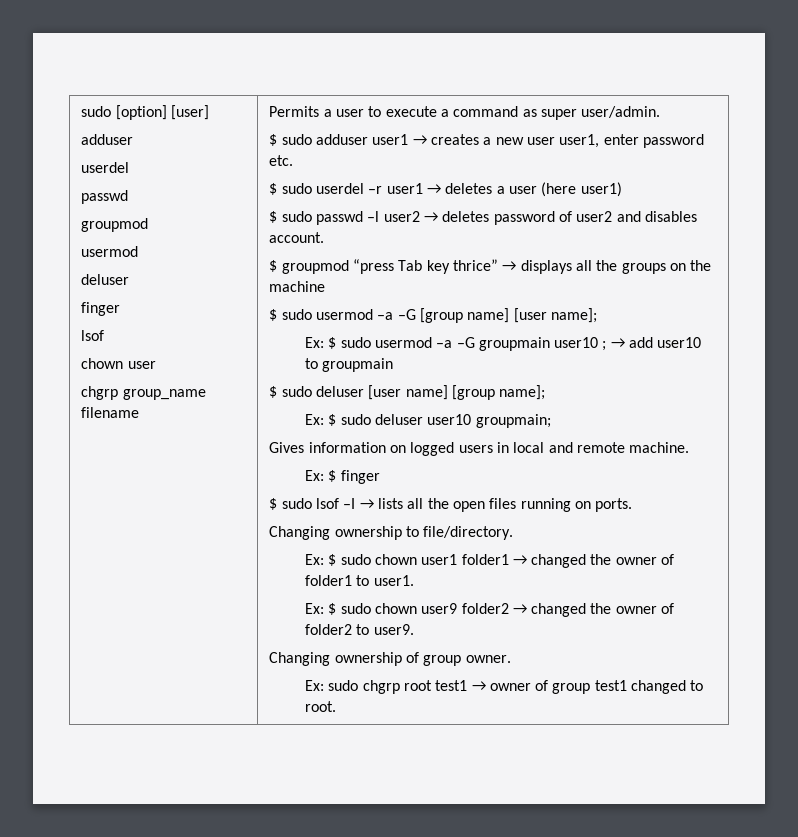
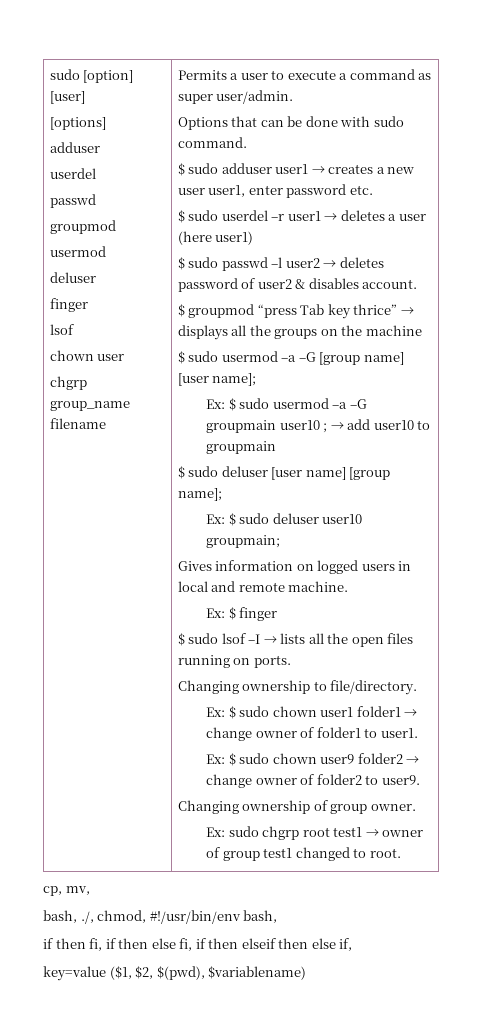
(210, 112) none -> [49,117,106,130] // [options]
(661, 112) none -> [177,116,404,130] [177,137,247,148] // Options that can be done with sudo command.
[616,211,641,222] and -> [295,279,306,289] &
[531,554,612,568] changed the -> [206,727,253,741] change
[531,603,612,617] changed the -> [206,774,253,788] change
(336, 706) none -> [43,886,90,896] [43,910,278,924] [43,938,353,951] [43,966,307,981] // cp, mv, // bash, ./, chmod, #!/usr/bin/env bash, // if then fi, if then else fi, if then elseif then else if, // key=value ($1, $2, $(pwd), $variablename)

